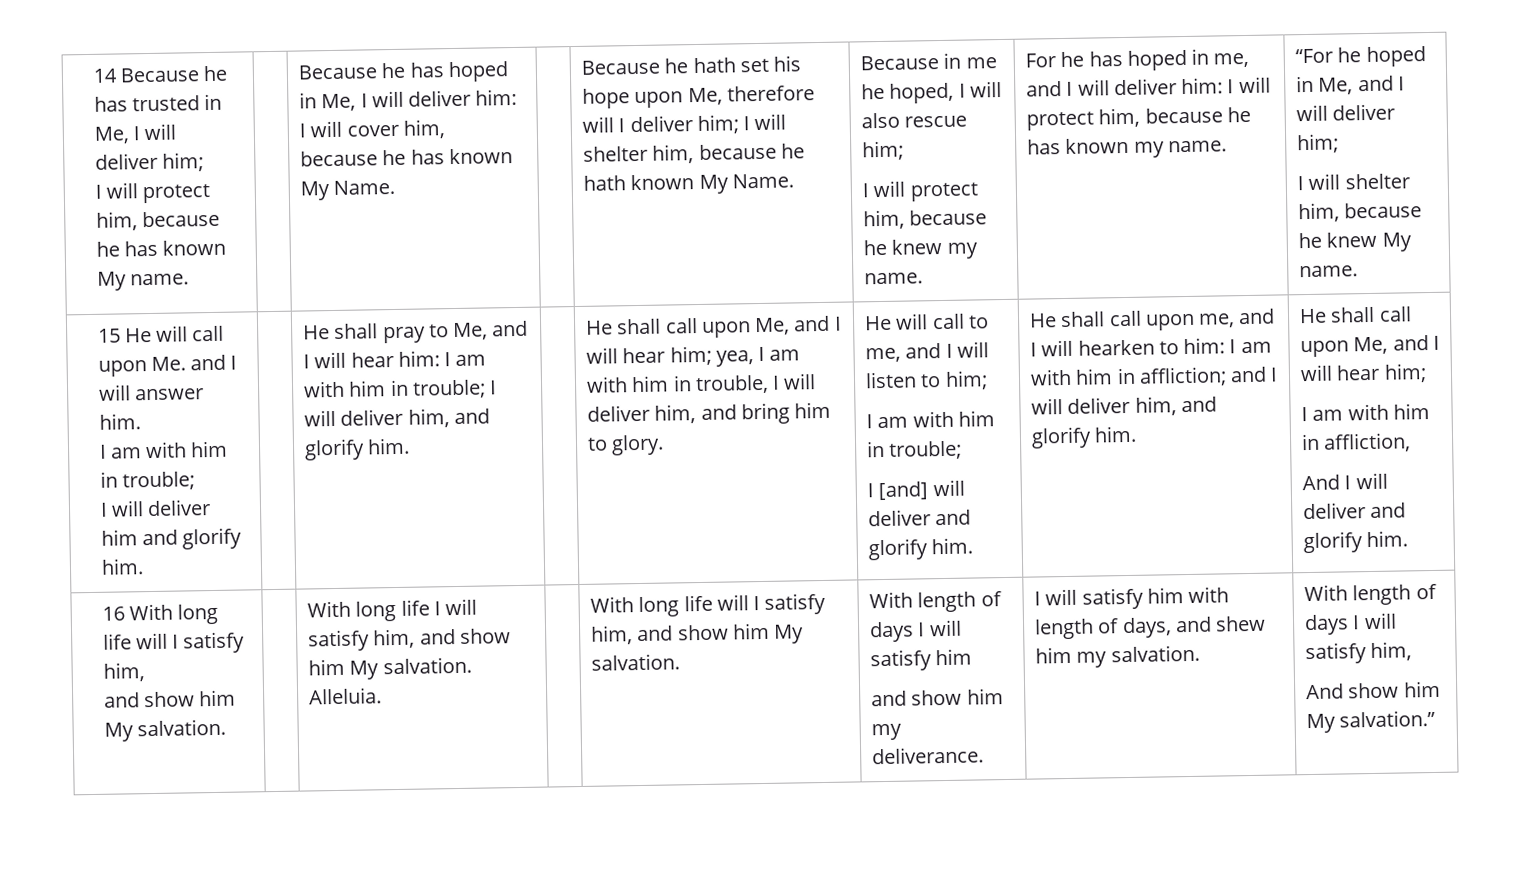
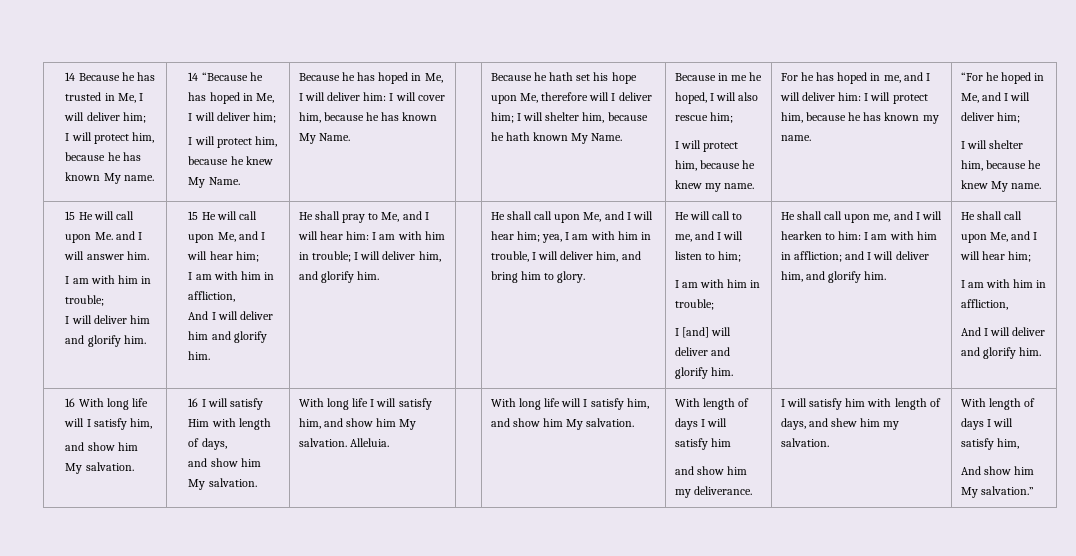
(189, 279) none -> [188,72,263,81] [188,92,274,104] [188,112,276,123] [188,136,277,148] [188,156,273,165] [188,177,240,188] 14 “Because he has hoped in Me, I will deliver him; // I will protect him, because he knew My Name.
(144, 566) none -> [188,211,257,220] [188,231,265,243] [187,251,259,262] [188,271,274,280] [188,291,236,302] [188,311,273,320] [188,331,267,343] [188,351,211,360] 15 He will call upon Me, and I will hear him; // I am with him in affliction, // And I will deliver him and glorify him.
(226, 727) none -> [188,398,263,410] [188,418,271,430] [188,438,227,450] [188,458,261,467] [188,478,257,490] 16 I will satisfy Him with length of days, // and show him My salvation.

